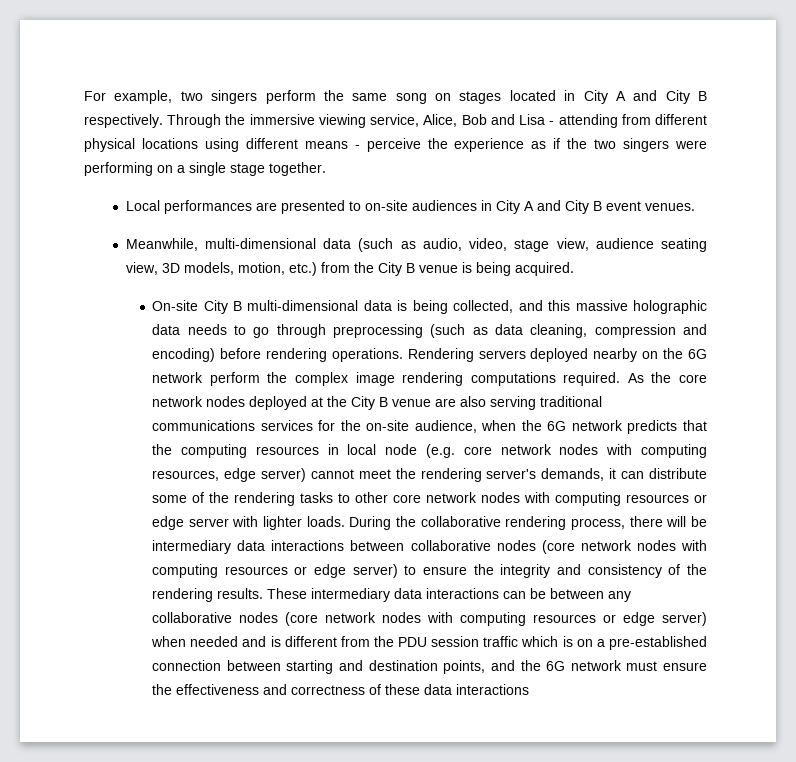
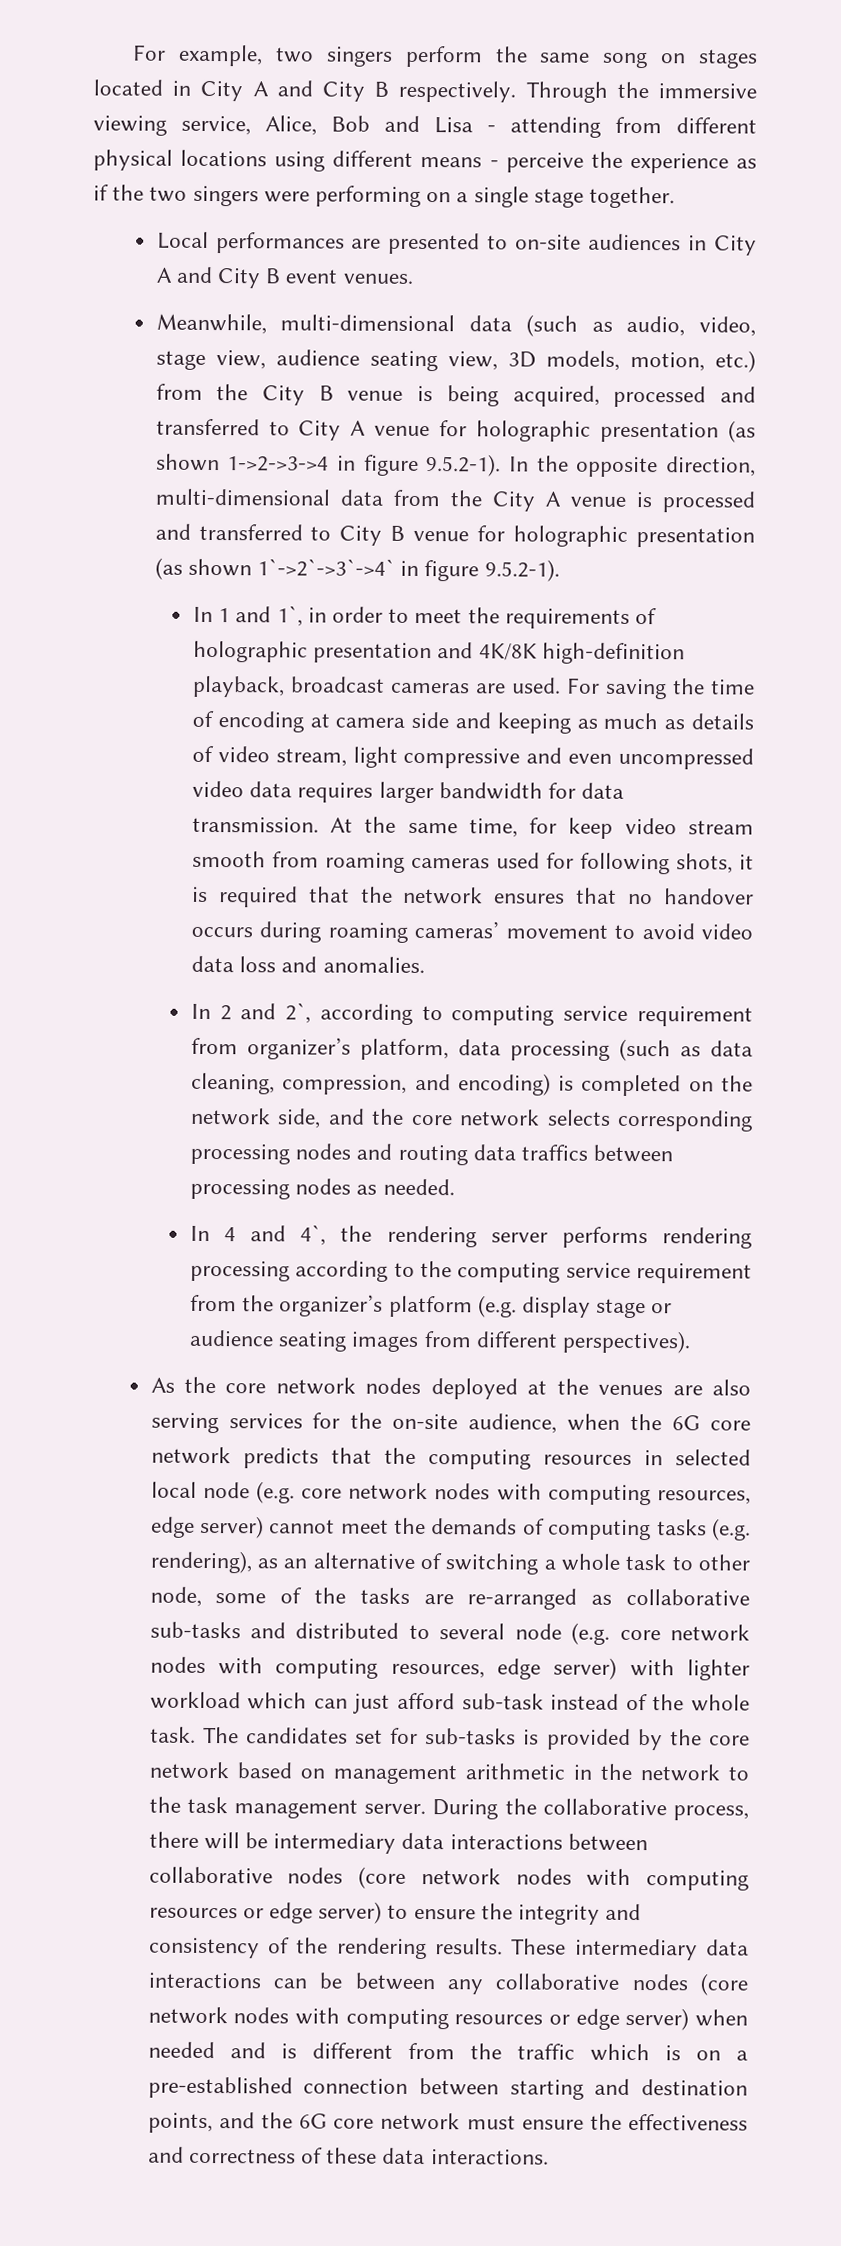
[514,262,574,276] [152,300,708,314] [152,324,423,338] acquired. // On-site City B multi-dimensional data is being collected, and this massive holographic data needs to go through preprocessing -> [512,385,756,408] [155,418,756,443] [155,453,756,478] [154,488,755,513] [154,523,755,548] [154,557,560,582] [192,605,658,629] [192,640,685,665] [192,675,755,700] [191,710,754,734] [191,745,755,770] [191,780,625,804] [191,816,754,839] [191,850,754,875] [191,886,754,908] [190,920,753,943] [190,955,425,974] [190,1002,753,1027] [190,1037,610,1061] acquired, processed and transferred to City A venue for holographic presentation (as shown 1->2->3->4 in figure 9.5.2-1). In the opposite direction, multi-dimensional data from the City A venue is processed and transferred to City B venue for holographic presentation (as shown 1`->2`->3`->4` in figure 9.5.2-1). // In 1 and 1`, in order to meet the requirements of holographic presentation and 4K/8K high-definition playback, broadcast cameras are used. For saving the time of encoding at camera side and keeping as much as details of video stream, light compressive and even uncompressed video data requires larger bandwidth for data transmission. At the same time, for keep video stream smooth from roaming cameras used for following shots, it is required that the network ensures that no handover occurs during roaming cameras’ movement to avoid video data loss and anomalies. // In 2 and 2`, according to computing service requirement from organizer’s platform, data processing
[594,324,676,338] compression -> [282,1074,408,1095] compression,
[220,348,707,362] [152,372,621,386] before rendering operations. Rendering servers deployed nearby on the 6G network perform the complex image rendering computations required. -> [558,1074,753,1097] [189,1107,753,1132] [189,1143,674,1166] [189,1178,455,1200] [189,1224,753,1249] [189,1260,752,1284] [189,1294,673,1319] [188,1329,691,1354] is completed on the network side, and the core network selects corresponding processing nodes and routing data traffics between processing nodes as needed. // In 4 and 4`, the rendering server performs rendering processing according to the computing service requirement from the organizer’s platform (e.g. display stage or audience seating images from different perspectives). //
[351,396,432,410] City B venue -> [598,1384,664,1396] venues
[540,396,603,407] [152,420,256,431] traditional communications -> (219, 1423) none
(567, 426) none -> [710,1420,752,1431] core
(339, 449) none -> [674,1449,751,1466] selected
[420,468,707,482] [152,492,708,506] [152,516,345,530] rendering server's demands, it can distribute some of the rendering tasks to other core network nodes with computing resources or edge server with lighter loads. -> [431,1518,751,1541] [149,1550,750,1575] [149,1586,750,1610] [149,1621,750,1645] [149,1656,750,1681] [149,1691,751,1714] [149,1726,750,1751] [148,1761,749,1785] [148,1796,427,1819] demands of computing tasks (e.g. rendering), as an alternative of switching a whole task to other node, some of the tasks are re-arranged as collaborative sub-tasks and distributed to several node (e.g. core network nodes with computing resources, edge server) with lighter workload which can just afford sub-task instead of the whole task. The candidates set for sub-tasks is provided by the core network based on management arithmetic in the network to the task management server.
[505,516,567,530] rendering -> (667, 1807) none
[398,636,480,647] PDU session -> (502, 2051) none
(566, 666) none -> [333,2118,375,2129] core
[456,684,530,695] interactions -> [430,2149,549,2165] interactions.

